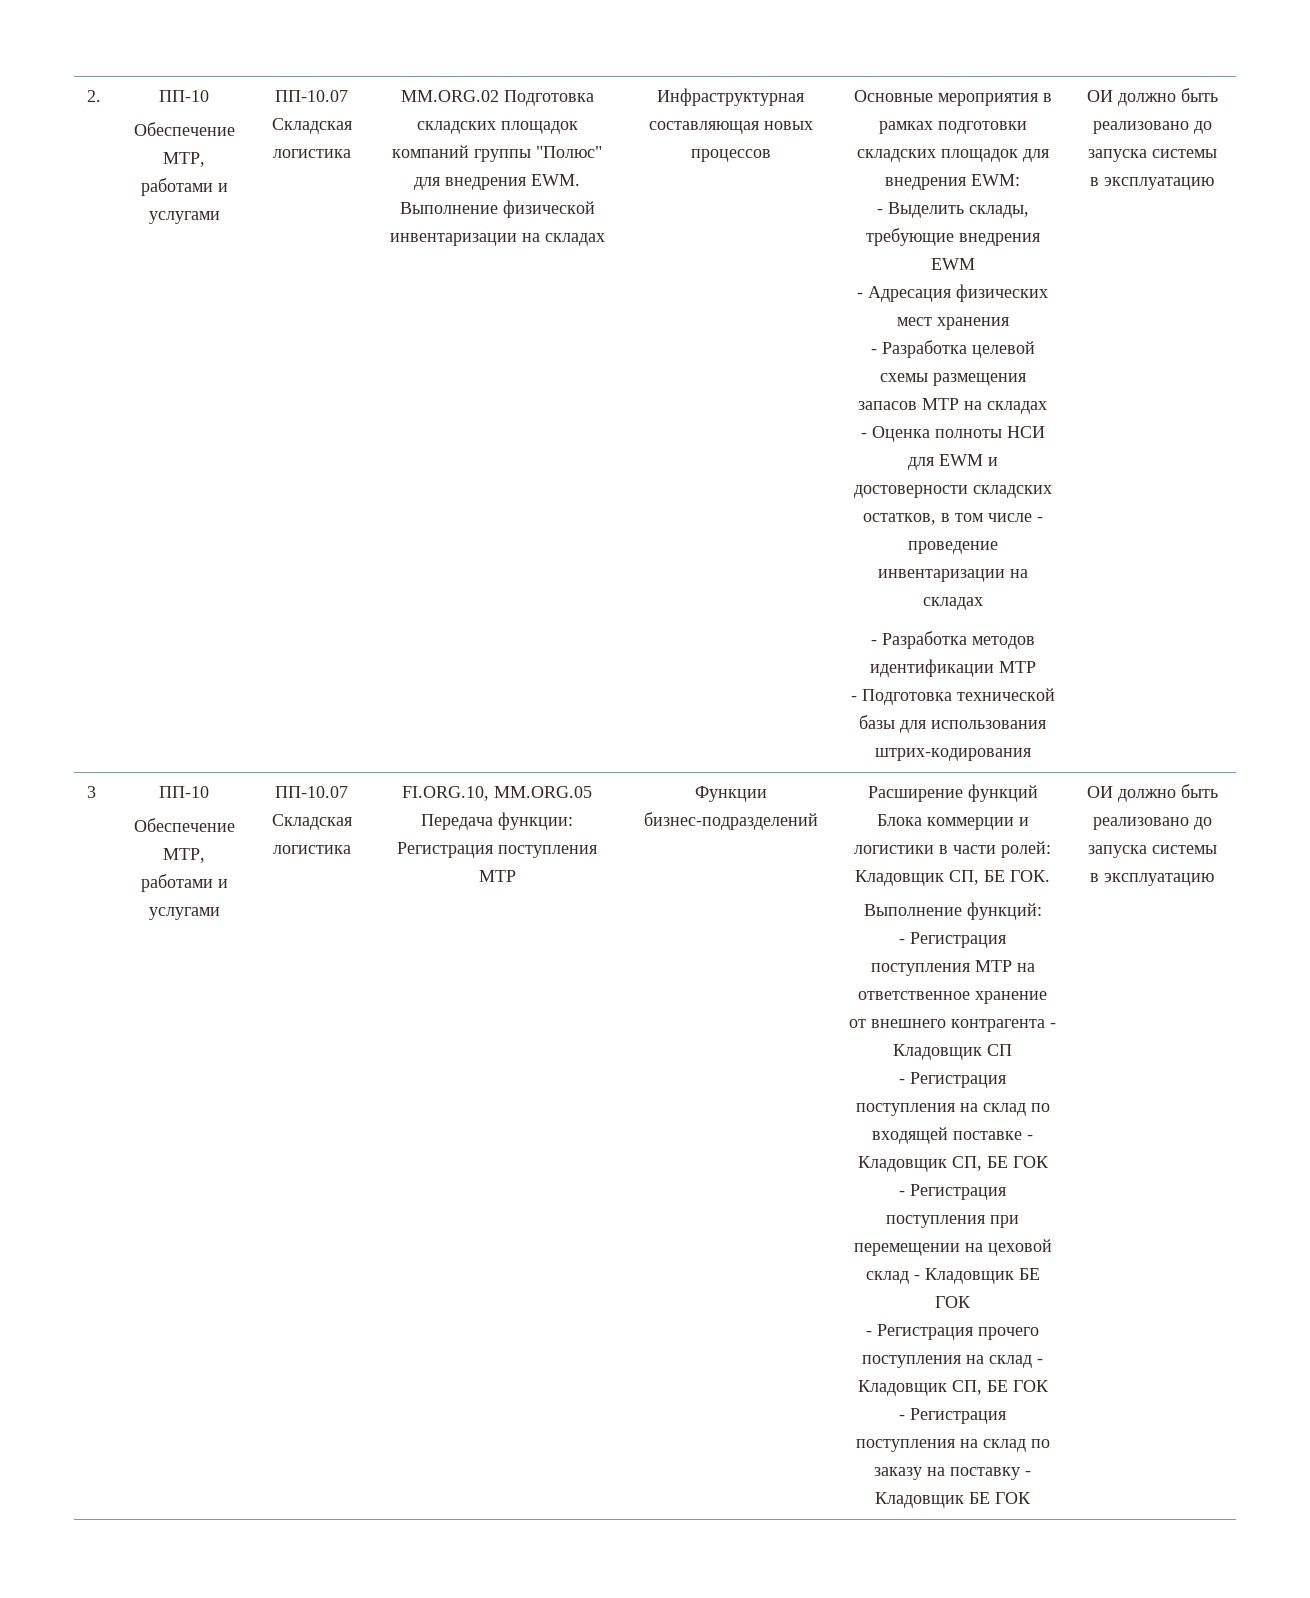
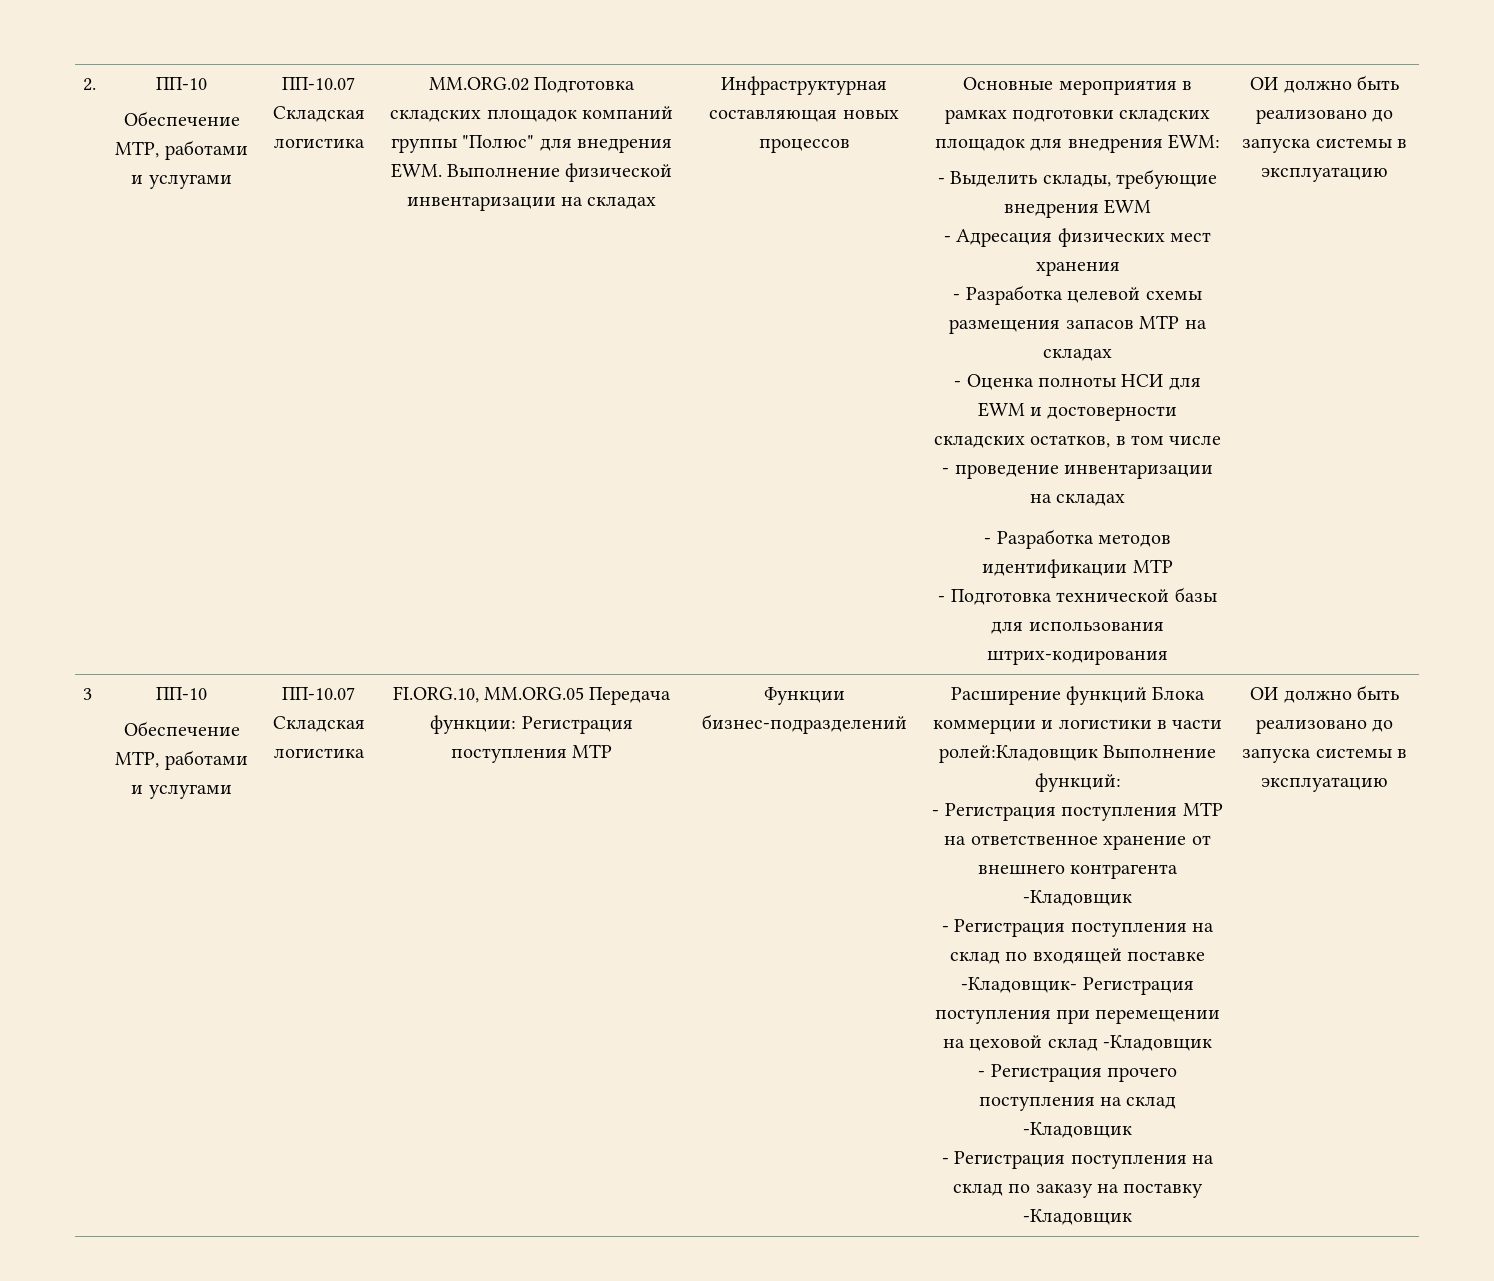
[1001,841,1051,858] [855,870,1050,886] ролей: Кладовщик СП, БЕ ГОК. // -> [938,745,1098,763] ролей:Кладовщик
[1050,1023,1056,1028] [893,1044,1012,1060] - Кладовщик СП -> [1023,890,1132,906] -Кладовщик
[1027,1135,1033,1140] [857,1156,1049,1172] [899,1191,905,1196] - Кладовщик СП, БЕ ГОК // - -> [961,977,1078,993] -Кладовщик-
[913,1268,1040,1284] [935,1296,971,1308] - Кладовщик БЕ ГОК -> [1103,1035,1213,1051] -Кладовщик
[1037,1359,1043,1364] [857,1380,1049,1396] - Кладовщик СП, БЕ ГОК -> [1023,1122,1132,1138] -Кладовщик
[1025,1471,1031,1476] [875,1492,1031,1508] - Кладовщик БЕ ГОК -> [1023,1209,1132,1225] -Кладовщик

